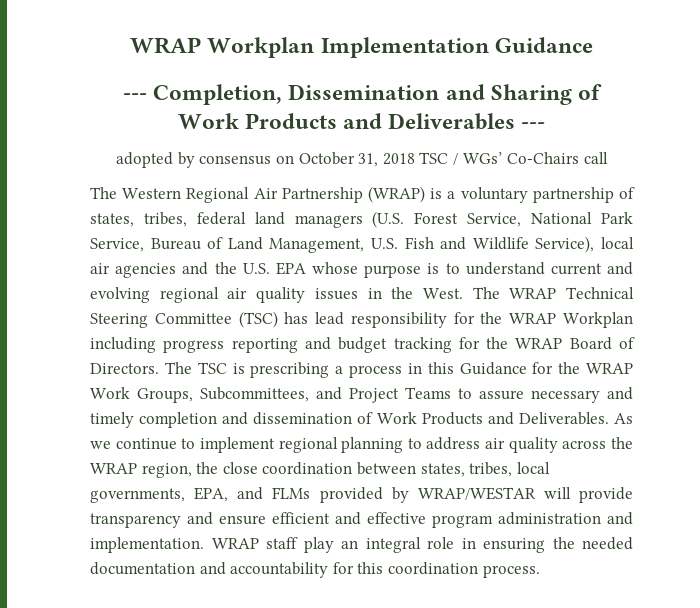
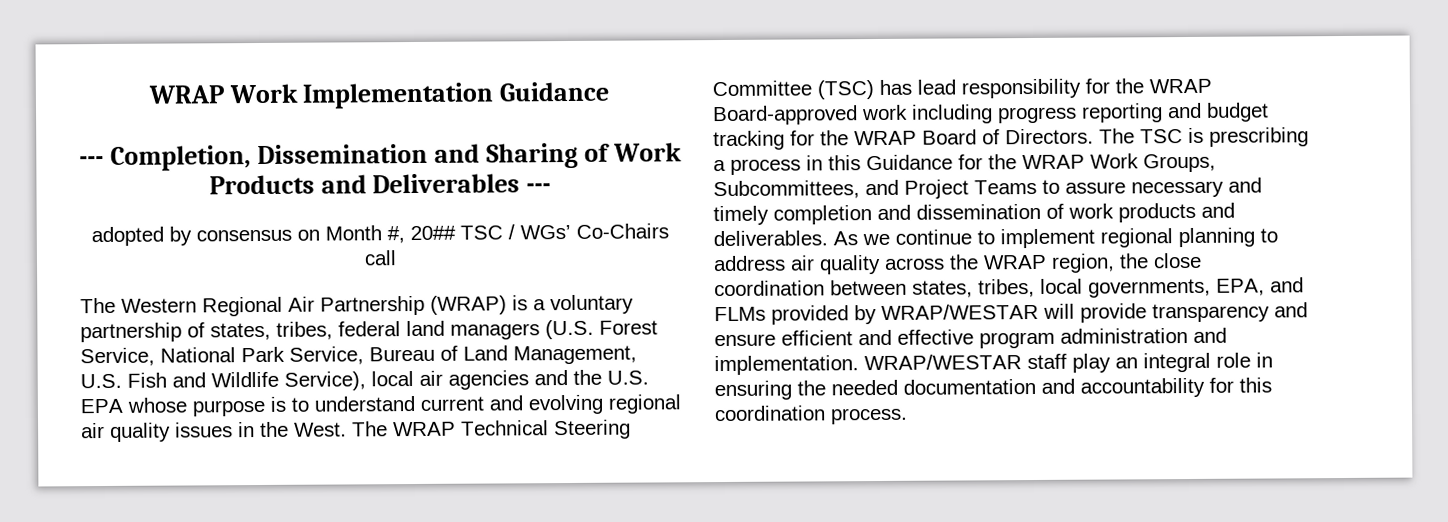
[130,37,315,58] WRAP Workplan -> [147,83,298,104] WRAP Work
[298,152,415,167] October 31, 2018 -> [325,225,456,244] Month #, 20##
[563,312,633,328] Workplan -> [712,104,908,126] Board-approved work
[376,412,609,425] Work Products and Deliverables. -> [1068,202,1235,223] [713,230,828,247] work products and deliverables.
[211,538,259,549] WRAP -> [864,354,1022,371] WRAP/WESTAR

